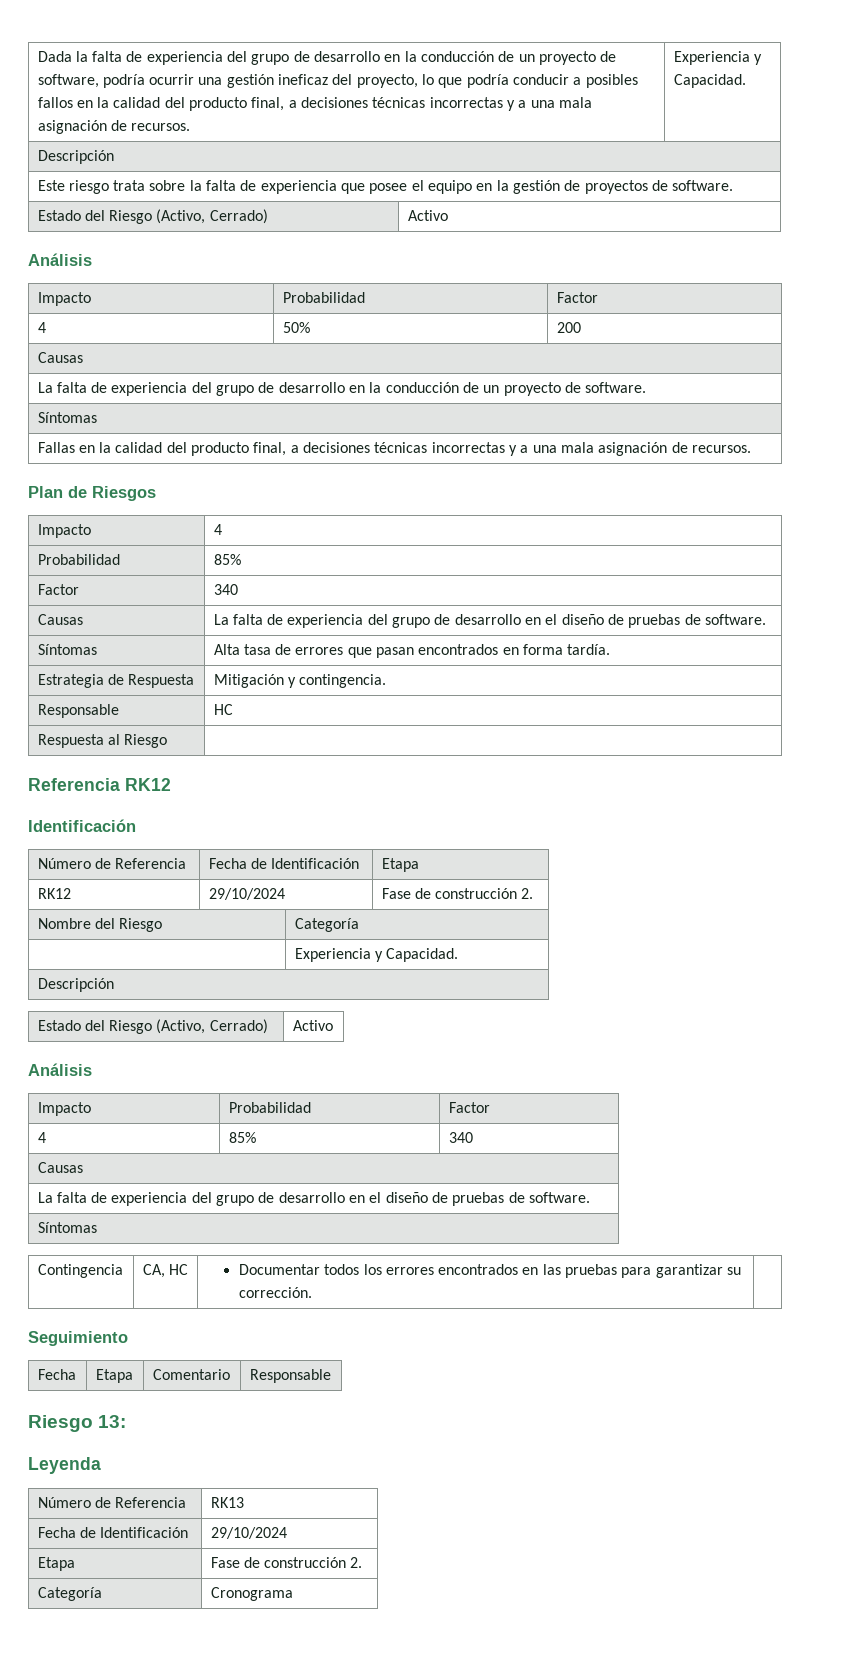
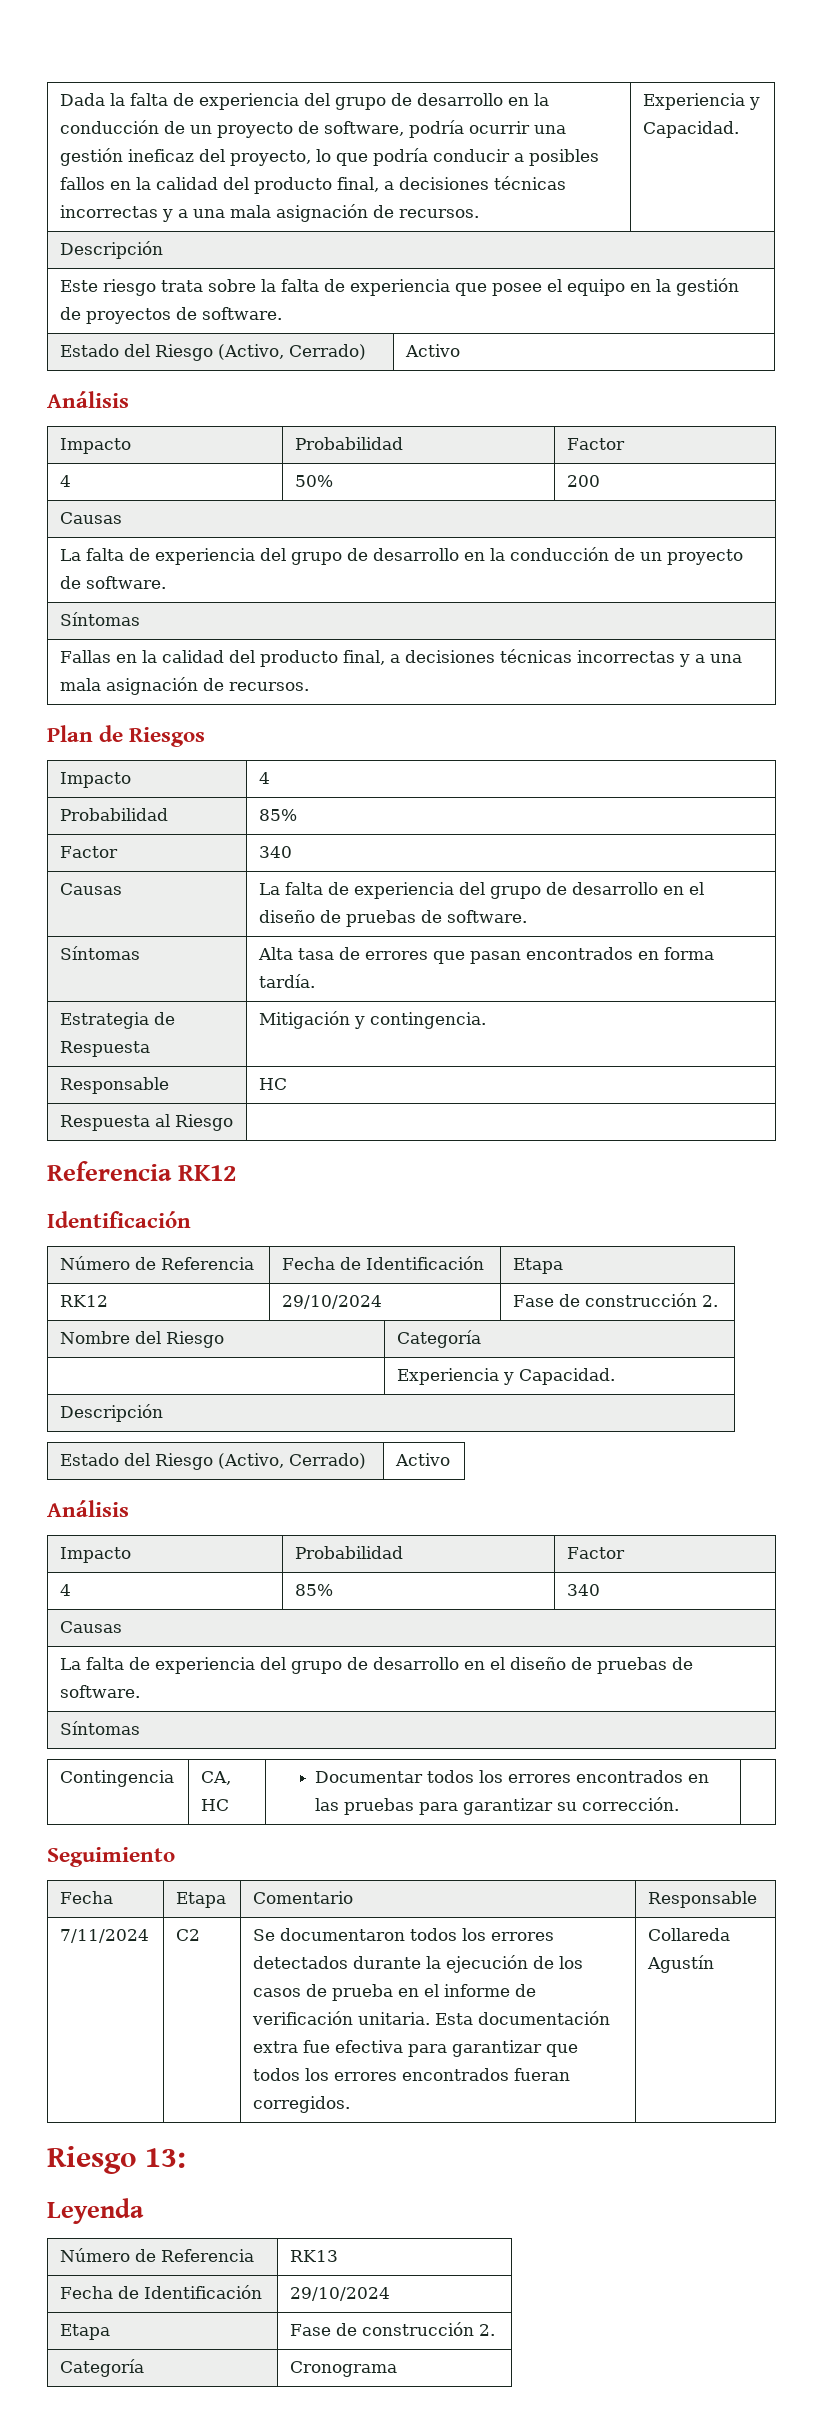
(331, 1376) none -> [60,1929,150,1943] [176,1929,201,1941] [253,1928,555,1941] [253,1955,584,1973] [253,1984,537,2001] [252,2011,611,2025] [253,2040,579,2057] [253,2068,571,2081] [253,2096,351,2113] [648,1928,731,1941] [647,1955,715,1973] // 7/11/2024 | C2 | Se documentaron todos los errores detectados durante la ejecución de los casos de prueba en el informe de verificación unitaria. Esta documentación extra fue efectiva para garantizar que todos los errores encontrados fueran corregidos. | Collareda Agustín

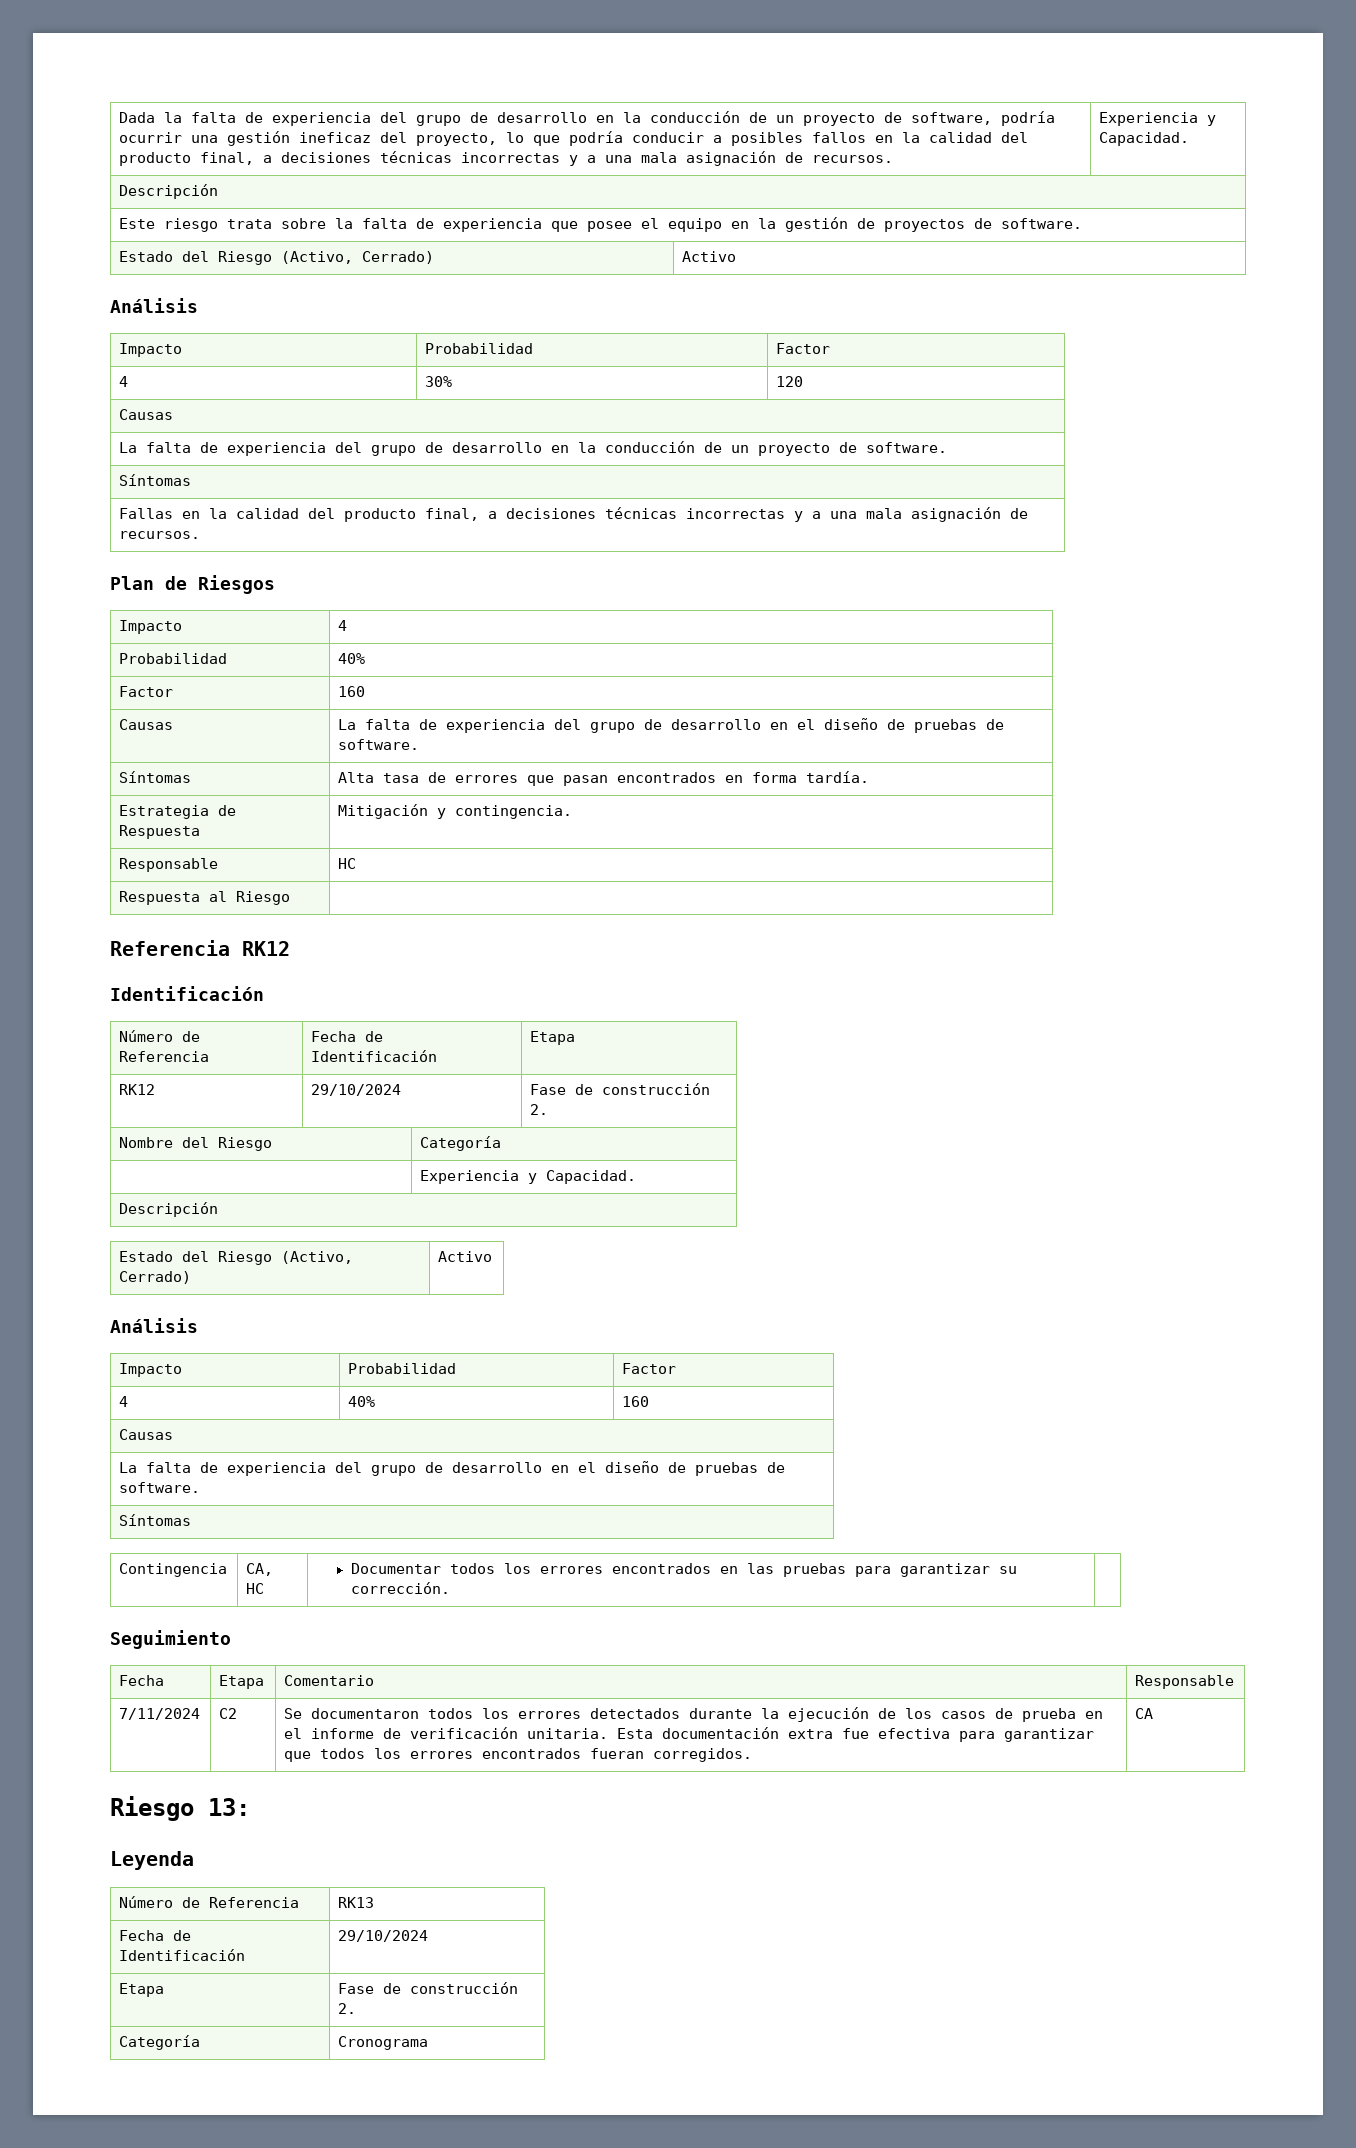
[295,475,334,487] [567,475,601,487] 50% | 200 -> [425,376,453,387] [776,376,804,387] 30% | 120
[259,809,298,821] 85% -> [338,653,366,664] 40%
[259,846,293,858] 340 -> [338,686,366,697] 160
[295,1584,334,1596] [567,1584,601,1596] 85% | 340 -> [348,1396,376,1407] [622,1396,650,1407] 40% | 160
[648,1928,731,1941] [647,1955,715,1973] Collareda Agustín -> [1135,1708,1154,1719] CA

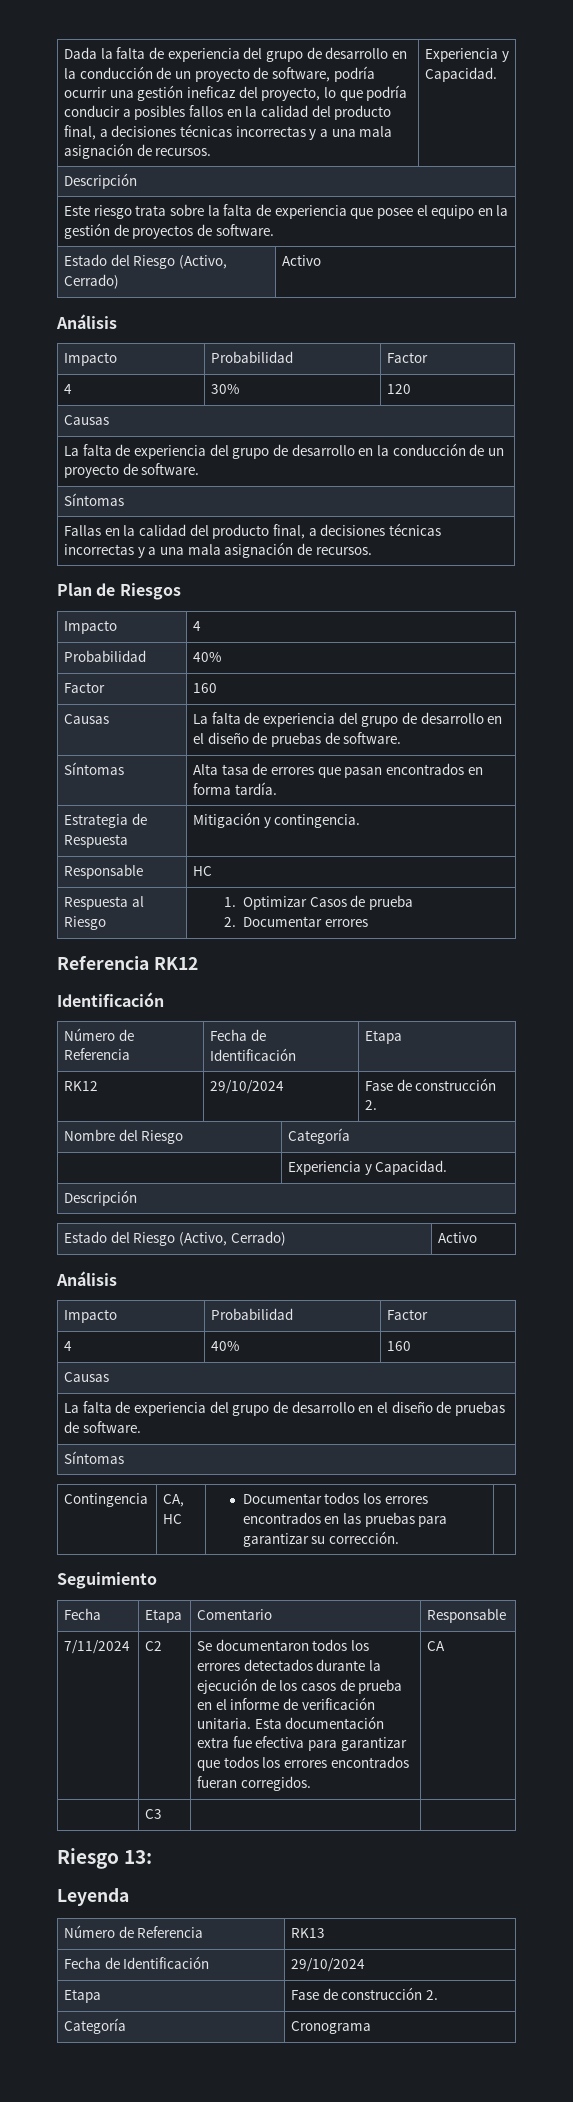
(291, 898) none -> [224,895,414,910] [224,916,368,927] 1. Optimizar Casos de prueba // 2. Documentar errores
(1154, 1713) none -> [145,1809,163,1819] // | C3 | |

